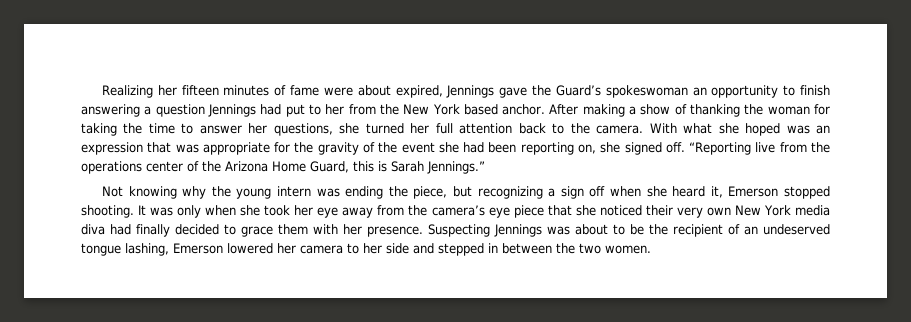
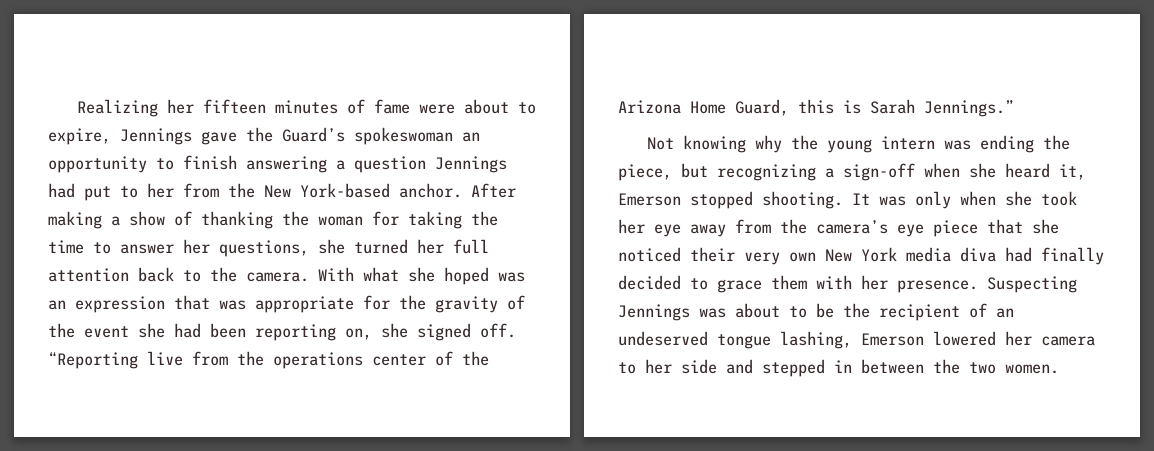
[395,85,443,98] expired, -> [517,102,536,114] [48,128,111,145] to expire,
[432,104,498,115] York based -> [300,183,390,198] York-based
[560,186,606,199] sign off -> [843,163,915,181] sign-off

